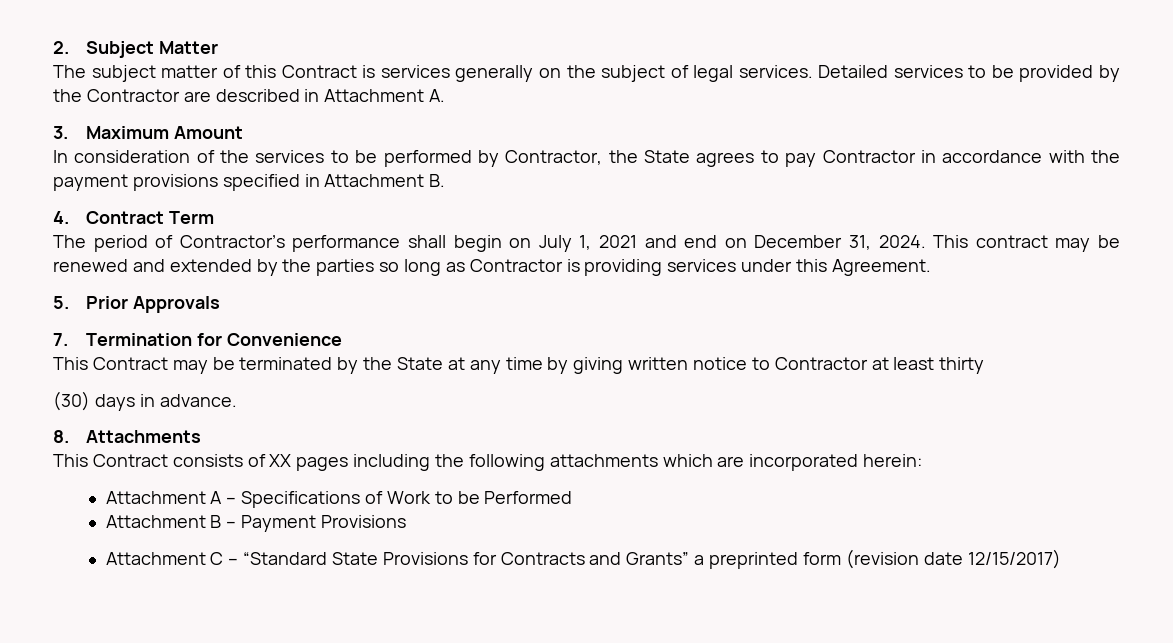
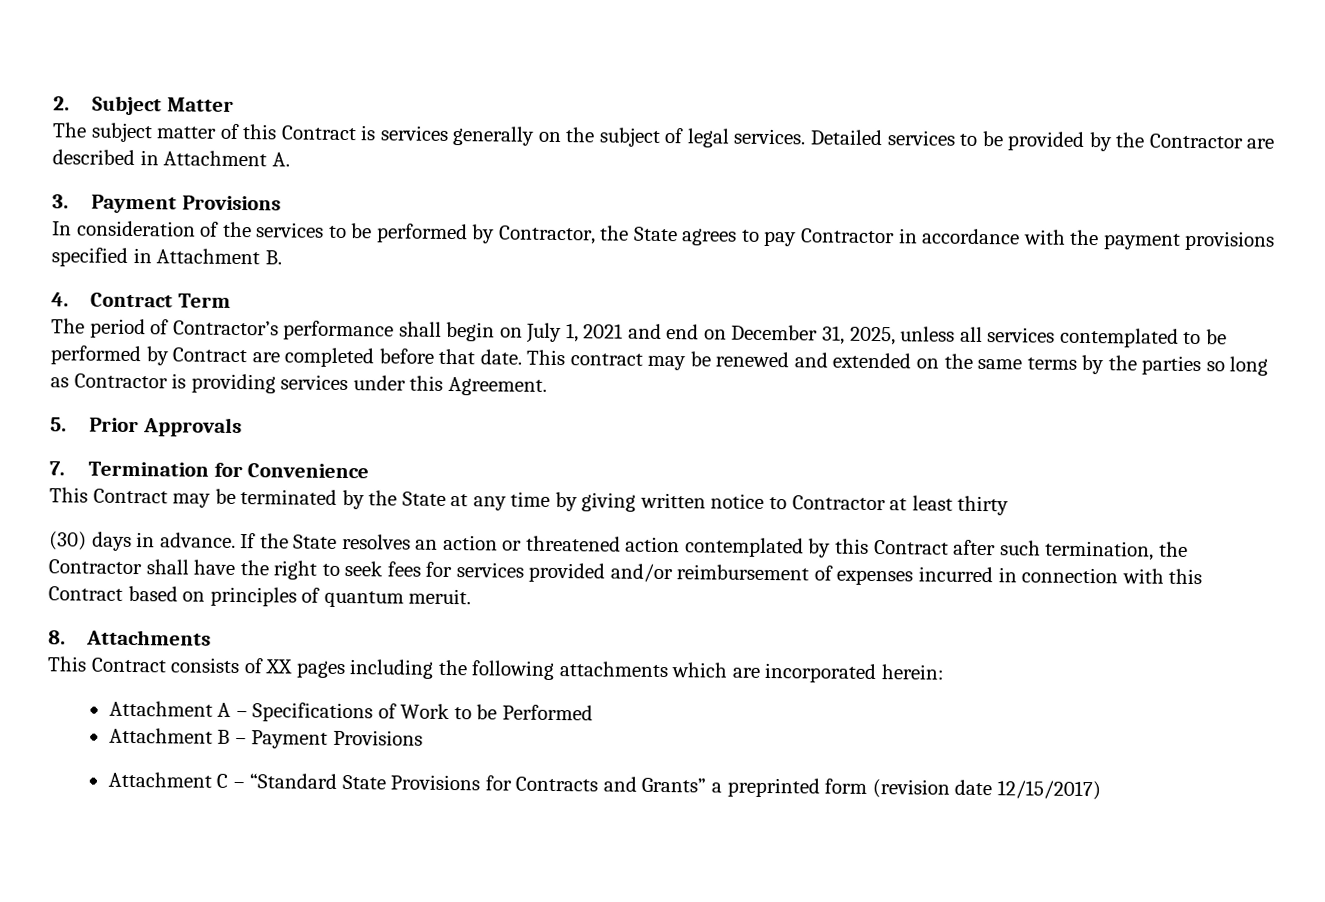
[85,126,243,139] Maximum Amount -> [91,194,281,214] Payment Provisions
[878,235,926,248] 2024. -> [849,326,1227,348] [50,345,522,368] 2025, unless all services contemplated to be performed by Contract are completed before that date.
(252, 265) none -> [916,353,1077,370] on the same terms
(237, 400) none -> [240,533,1188,561] [48,559,1203,586] [48,585,472,608] If the State resolves an action or threatened action contemplated by this Contract after such termination, the Contractor shall have the right to seek fees for services provided and/or reimbursement of expenses incurred in connection with this Contract based on principles of quantum meruit.

